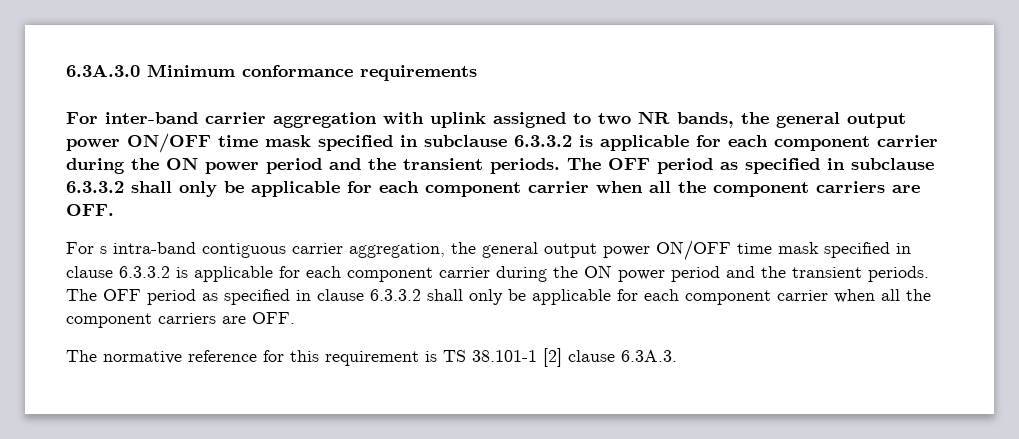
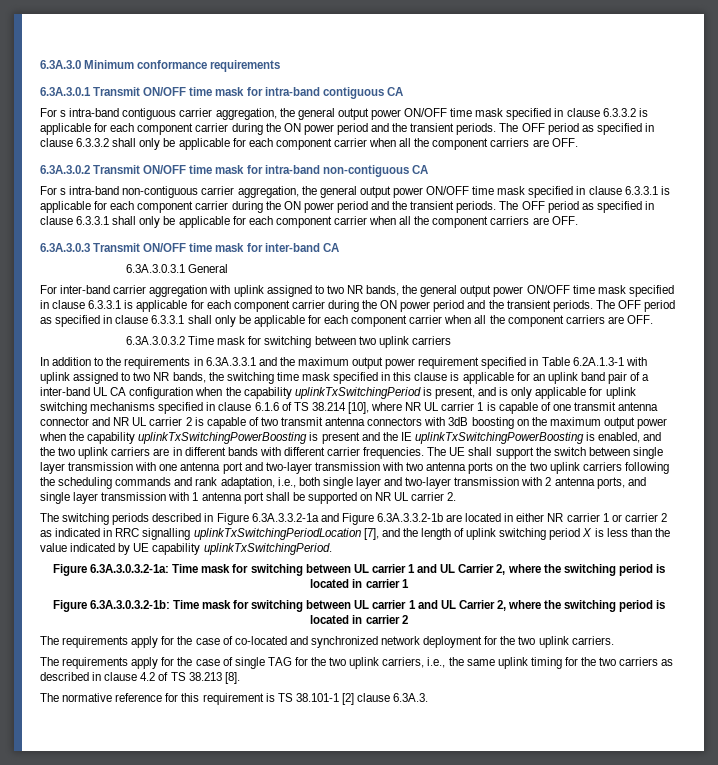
[66,111,906,128] [66,133,938,153] [66,157,934,174] [66,181,920,197] [66,204,114,216] For inter-band carrier aggregation with uplink assigned to two NR bands, the general output power ON/OFF time mask specified in subclause 6.3.3.2 is applicable for each component carrier during the ON power period and the transient periods. The OFF period as specified in subclause 6.3.3.2 shall only be applicable for each component carrier when all the component carriers are OFF. -> [40,87,403,99] 6.3A.3.0.1 Transmit ON/OFF time mask for intra-band contiguous CA
(295, 318) none -> [40,165,428,177] [40,186,670,198] [40,201,654,213] [40,216,578,228] [40,243,339,252] [125,264,229,273] [40,285,674,297] [40,300,676,312] [40,315,653,327] [125,336,451,348] [40,357,647,369] [40,372,650,384] [40,387,636,399] [40,402,659,414] [40,417,668,429] [39,432,662,444] [40,447,663,459] [40,462,669,474] [40,477,646,489] [40,492,457,504] [40,513,667,525] [40,528,670,540] [40,543,332,555] [53,564,665,576] [310,579,409,588] [52,600,666,612] [310,615,408,624] [40,636,614,648] [40,657,674,669] [40,672,240,684] // 6.3A.3.0.2 Transmit ON/OFF time mask for intra-band non-contiguous CA // For s intra-band non-contiguous carrier aggregation, the general output power ON/OFF time mask specified in clause 6.3.3.1 is applicable for each component carrier during the ON power period and the transient periods. The OFF period as specified in clause 6.3.3.1 shall only be applicable for each component carrier when all the component carriers are OFF. // 6.3A.3.0.3 Transmit ON/OFF time mask for inter-band CA // 6.3A.3.0.3.1 General // For inter-band carrier aggregation with uplink assigned to two NR bands, the general output power ON/OFF time mask specified in clause 6.3.3.1 is applicable for each component carrier during the ON power period and the transient periods. The OFF period as specified in clause 6.3.3.1 shall only be applicable for each component carrier when all the component carriers are OFF. // 6.3A.3.0.3.2 Time mask for switching between two uplink carriers // In addition to the requirements in 6.3A.3.3.1 and the maximum output power requirement specified in Table 6.2A.1.3-1 with uplink assigned to two NR bands, the switching time mask specified in this clause is applicable for an uplink band pair of a inter-band UL CA configuration when the capability uplinkTxSwitchingPeriod is present, and is only applicable for uplink switching mechanisms specified in clause 6.1.6 of TS 38.214 [10], where NR UL carrier 1 is capable of one transmit antenna connector and NR UL carrier 2 is capable of two transmit antenna connectors with 3dB boosting on the maximum output power when the capability uplinkTxSwitchingPowerBoosting is present and the IE uplinkTxSwitchingPowerBoosting is enabled, and the two uplink carriers are in different bands with different carrier frequencies. The UE shall support the switch between single layer transmission with one antenna port and two-layer transmission with two antenna ports on the two uplink carriers following the scheduling commands and rank adaptation, i.e., both single layer and two-layer transmission with 2 antenna ports, and single layer transmission with 1 antenna port shall be supported on NR UL carrier 2. // The switching periods described in Figure 6.3A.3.3.2-1a and Figure 6.3A.3.3.2-1b are located in either NR carrier 1 or carrier 2 as indicated in RRC signalling uplinkTxSwitchingPeriodLocation [7], and the length of uplink switching period X is less than the value indicated by UE capability uplinkTxSwitchingPeriod. // Figure 6.3A.3.0.3.2-1a: Time mask for switching between UL carrier 1 and UL Carrier 2, where the switching period is located in carrier 1 // Figure 6.3A.3.0.3.2-1b: Time mask for switching between UL carrier 1 and UL Carrier 2, where the switching period is located in carrier 2 // The requirements apply for the case of co-located and synchronized network deployment for the two uplink carriers. // The requirements apply for the case of single TAG for the two uplink carriers, i.e., the same uplink timing for the two carriers as described in clause 4.2 of TS 38.213 [8].

